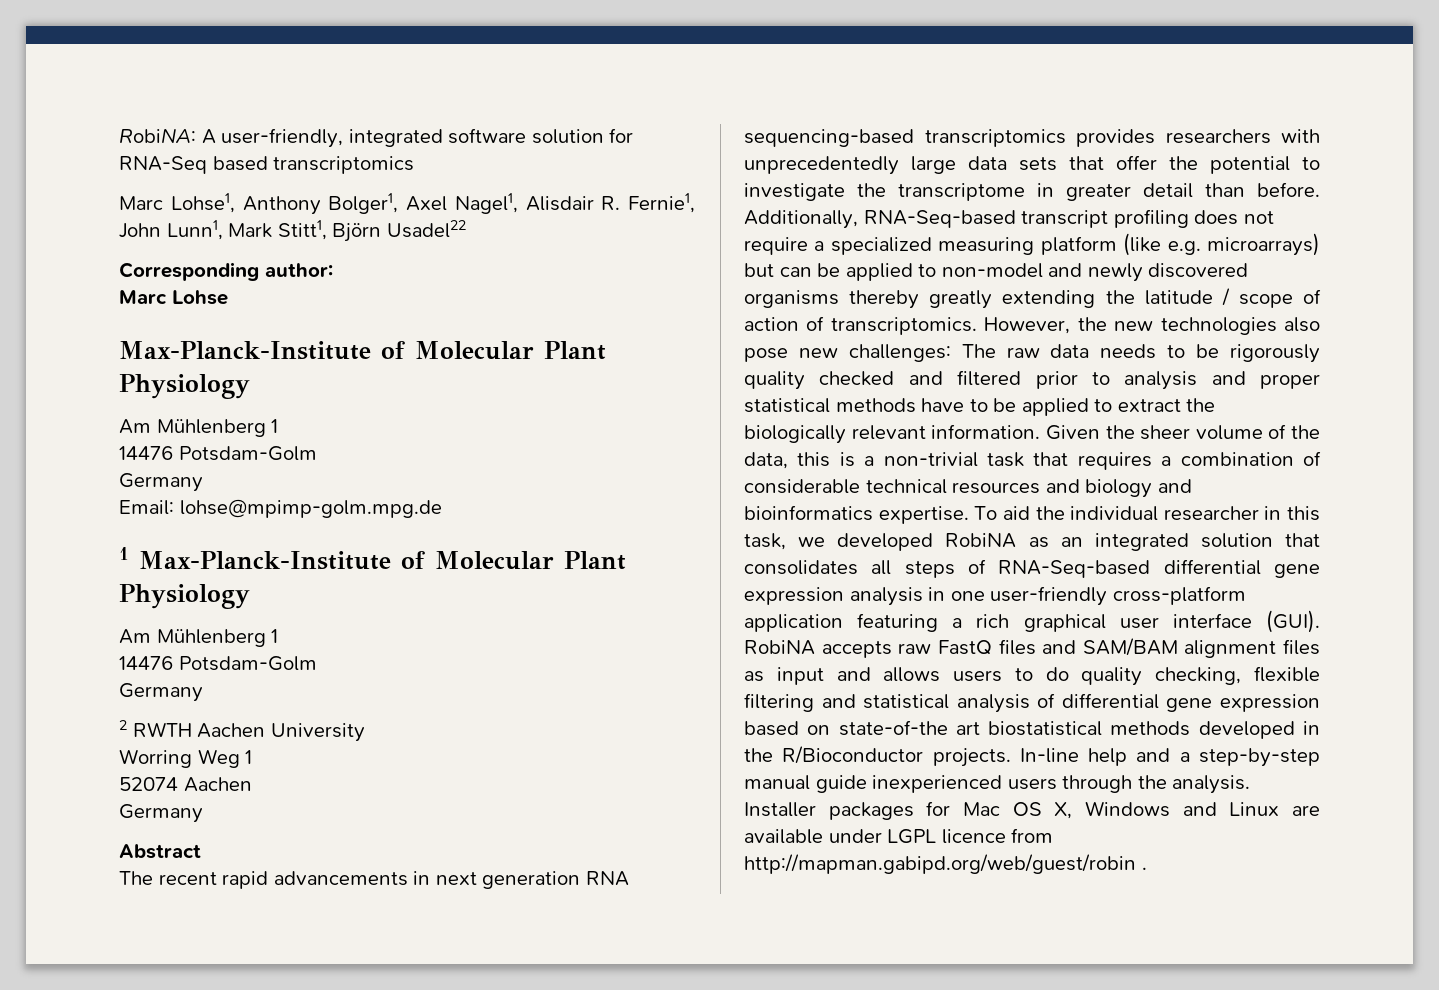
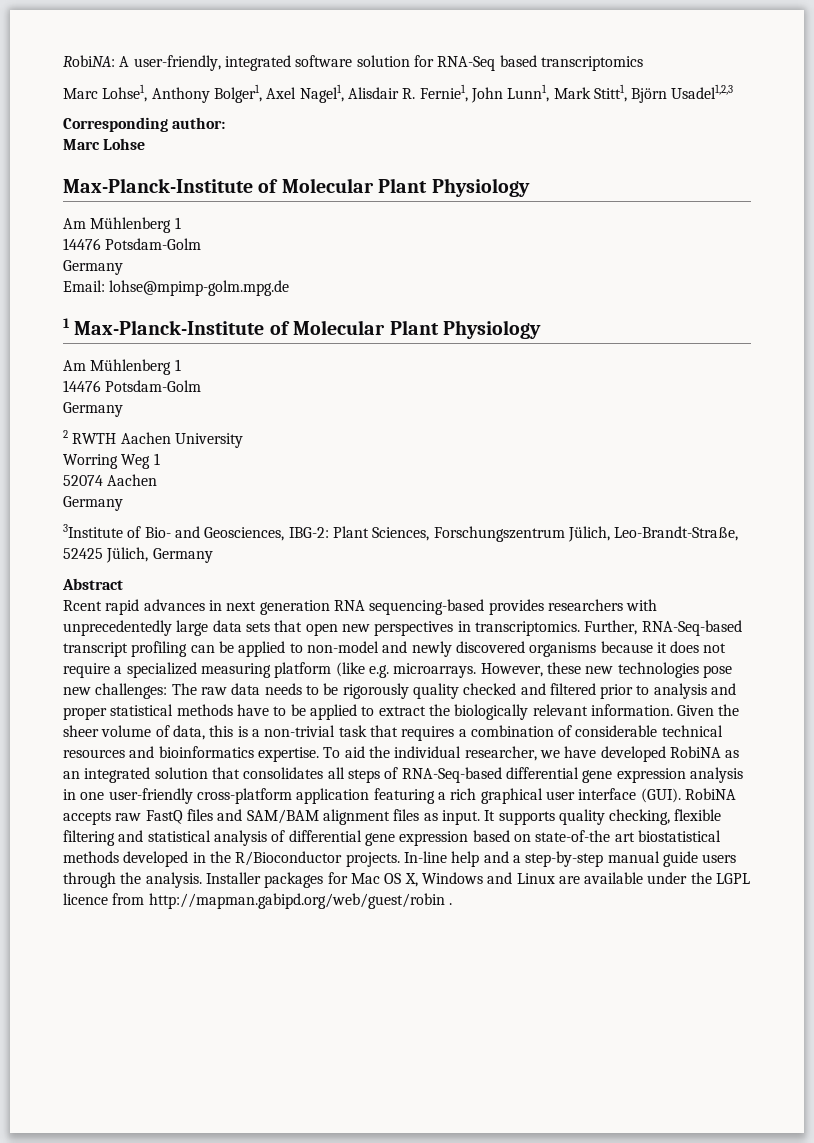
[386,220,466,238] Usadel22 -> [671,84,734,99] Usadel1,2,3
[119,844,201,859] [119,871,408,889] Abstract // The recent rapid advancements -> [63,524,739,542] [63,547,213,563] [62,578,123,590] [63,599,205,615] 3Institute of Bio- and Geosciences, IBG-2: Plant Sciences, Forschungszentrum Jülich, Leo-Brandt-Straße, 52425 Jülich, Germany // Abstract // Rcent rapid advances
[924,129,1066,147] transcriptomics -> (485, 607) none
[1116,155,1320,174] [744,182,1320,201] [744,209,1189,229] offer the potential to investigate the transcriptome in greater detail than before. Additionally, RNA-Seq-based transcript profiling -> [305,620,742,636] [63,641,667,657] open new perspectives in transcriptomics. Further, RNA-Seq-based transcript profiling can be applied to non-model and newly discovered organisms because it
[1207,233,1320,256] [744,263,1249,282] [744,288,1321,309] [744,316,1107,335] microarrays) but can be applied to non-model and newly discovered organisms thereby greatly extending the latitude / scope of action of transcriptomics. However, the -> [393,662,581,678] microarrays. However, these
[1284,317,1320,332] also -> (699, 670) none
[1291,425,1320,439] the -> (170, 731) none
[1085,479,1192,498] biology and -> (155, 752) none
[1163,506,1320,521] [744,533,826,550] researcher in this task, we -> [464,746,597,761] researcher, we have
[776,667,1069,685] input and allows users to do -> [441,810,555,825] input. It supports
[872,775,1003,793] inexperienced -> (698, 859) none
(882, 836) none -> [690,872,712,884] the

